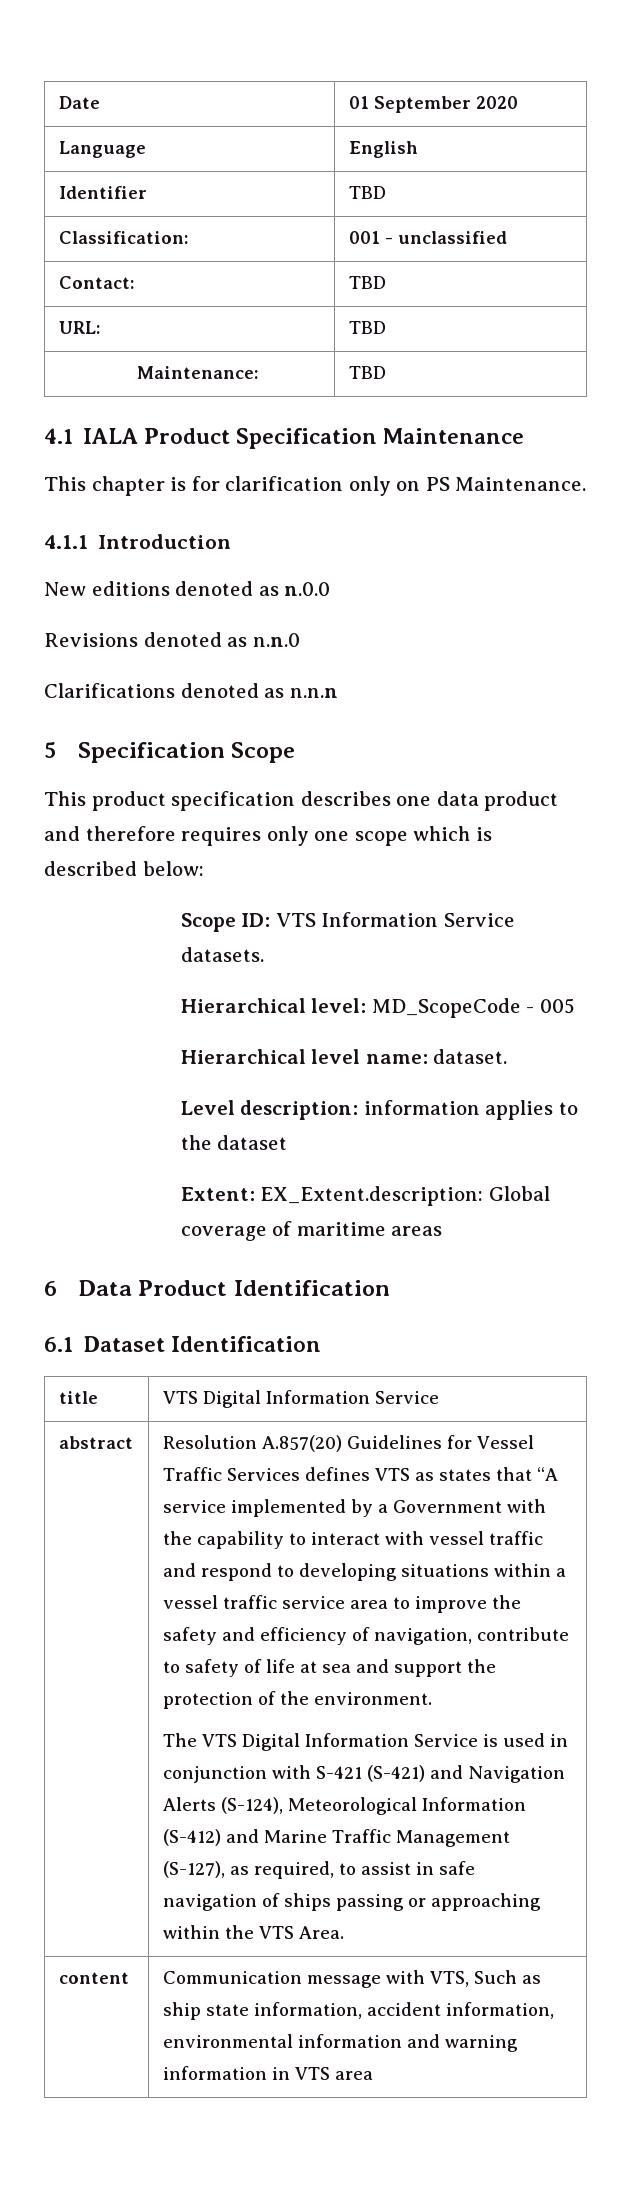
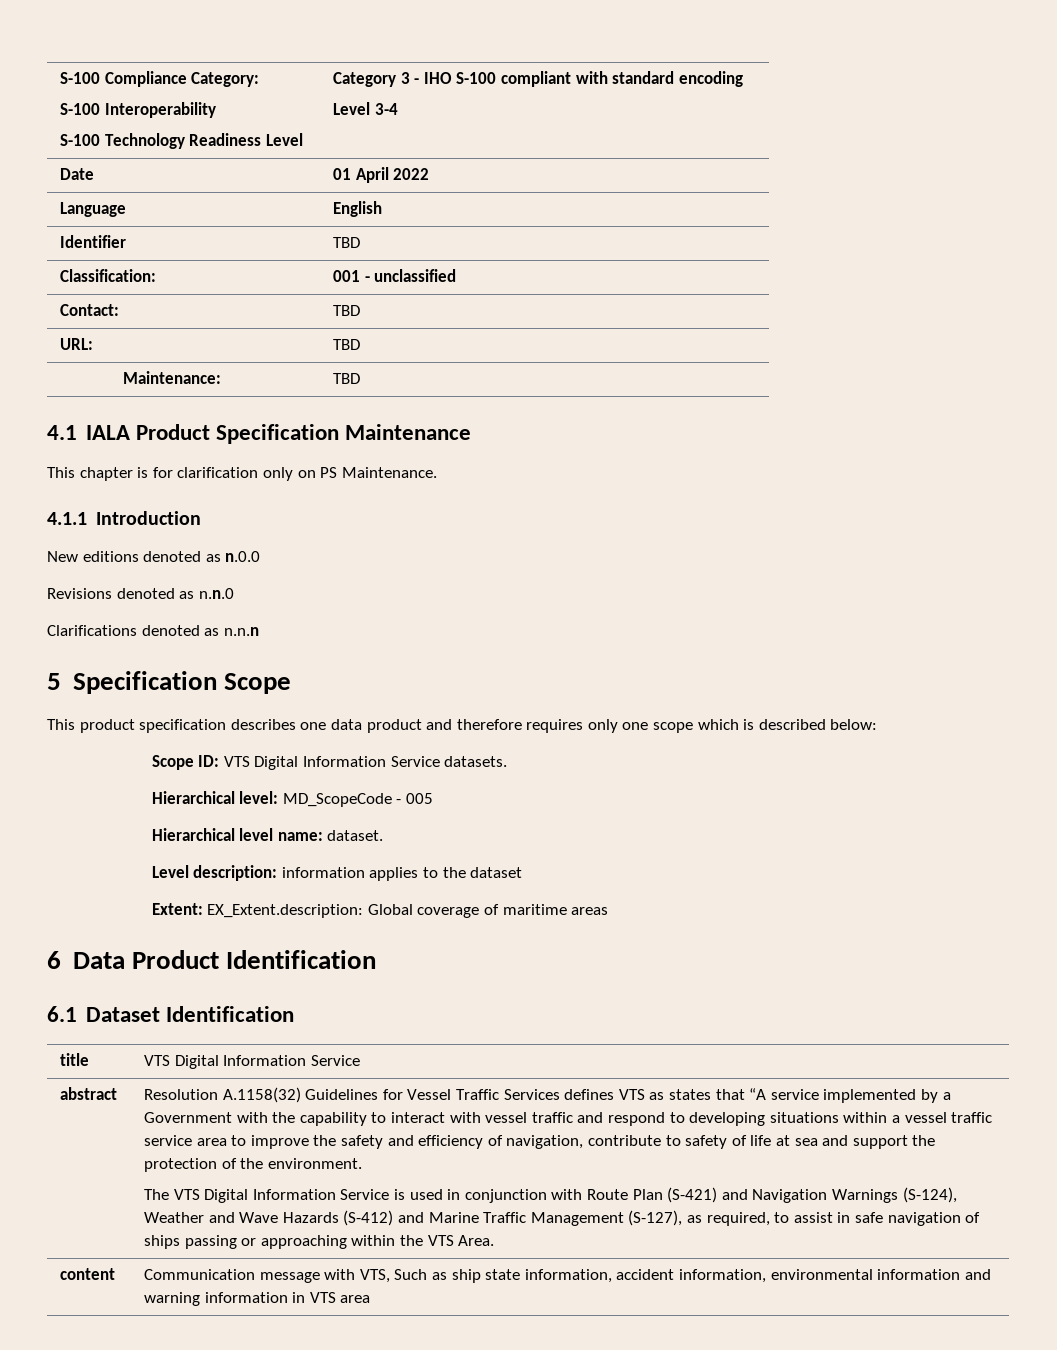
(58, 102) none -> [60,71,260,87] [60,102,216,118] [60,133,303,149] [333,71,743,87] [333,102,398,115] S-100 Compliance Category: // S-100 Interoperability // S-100 Technology Readiness Level | Category 3 - IHO S-100 compliant with standard encoding // Level 3-4 //
[373,96,518,113] September 2020 -> [355,167,430,183] April 2022
(316, 920) none -> [254,756,299,770] Digital
[261,1435,342,1452] A.857(20) -> [222,1087,301,1103] A.1158(32)
[315,1766,362,1779] S-421 -> [586,1189,663,1200] Route Plan
[162,1797,526,1815] Alerts (S-124), Meteorological Information -> [831,1187,957,1203] [144,1212,339,1223] Warnings (S-124), Weather and Wave Hazards

